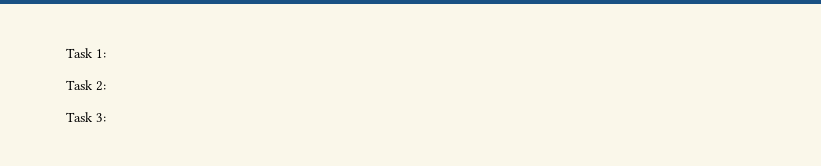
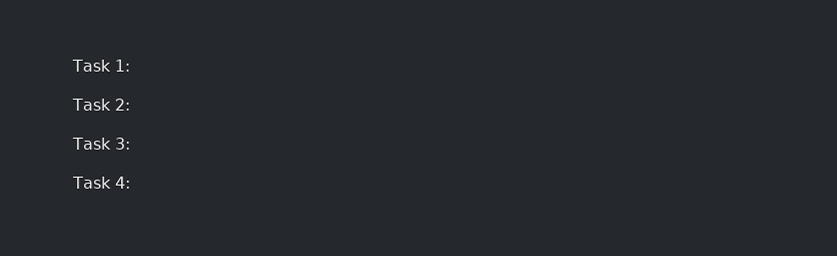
(106, 117) none -> [72,176,131,189] // Task 4:

